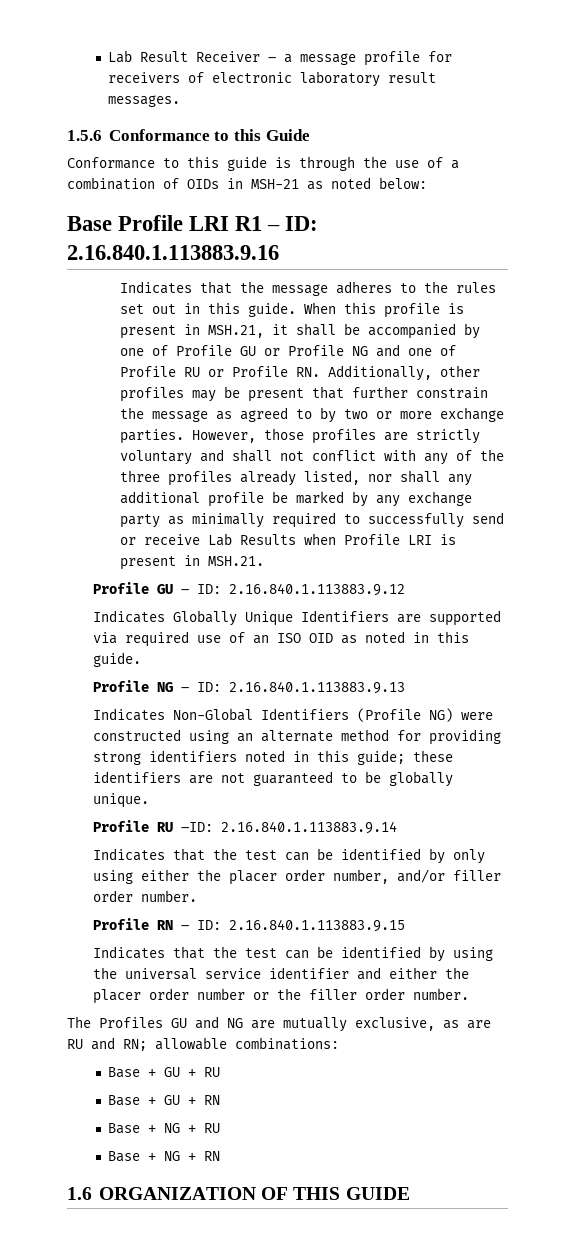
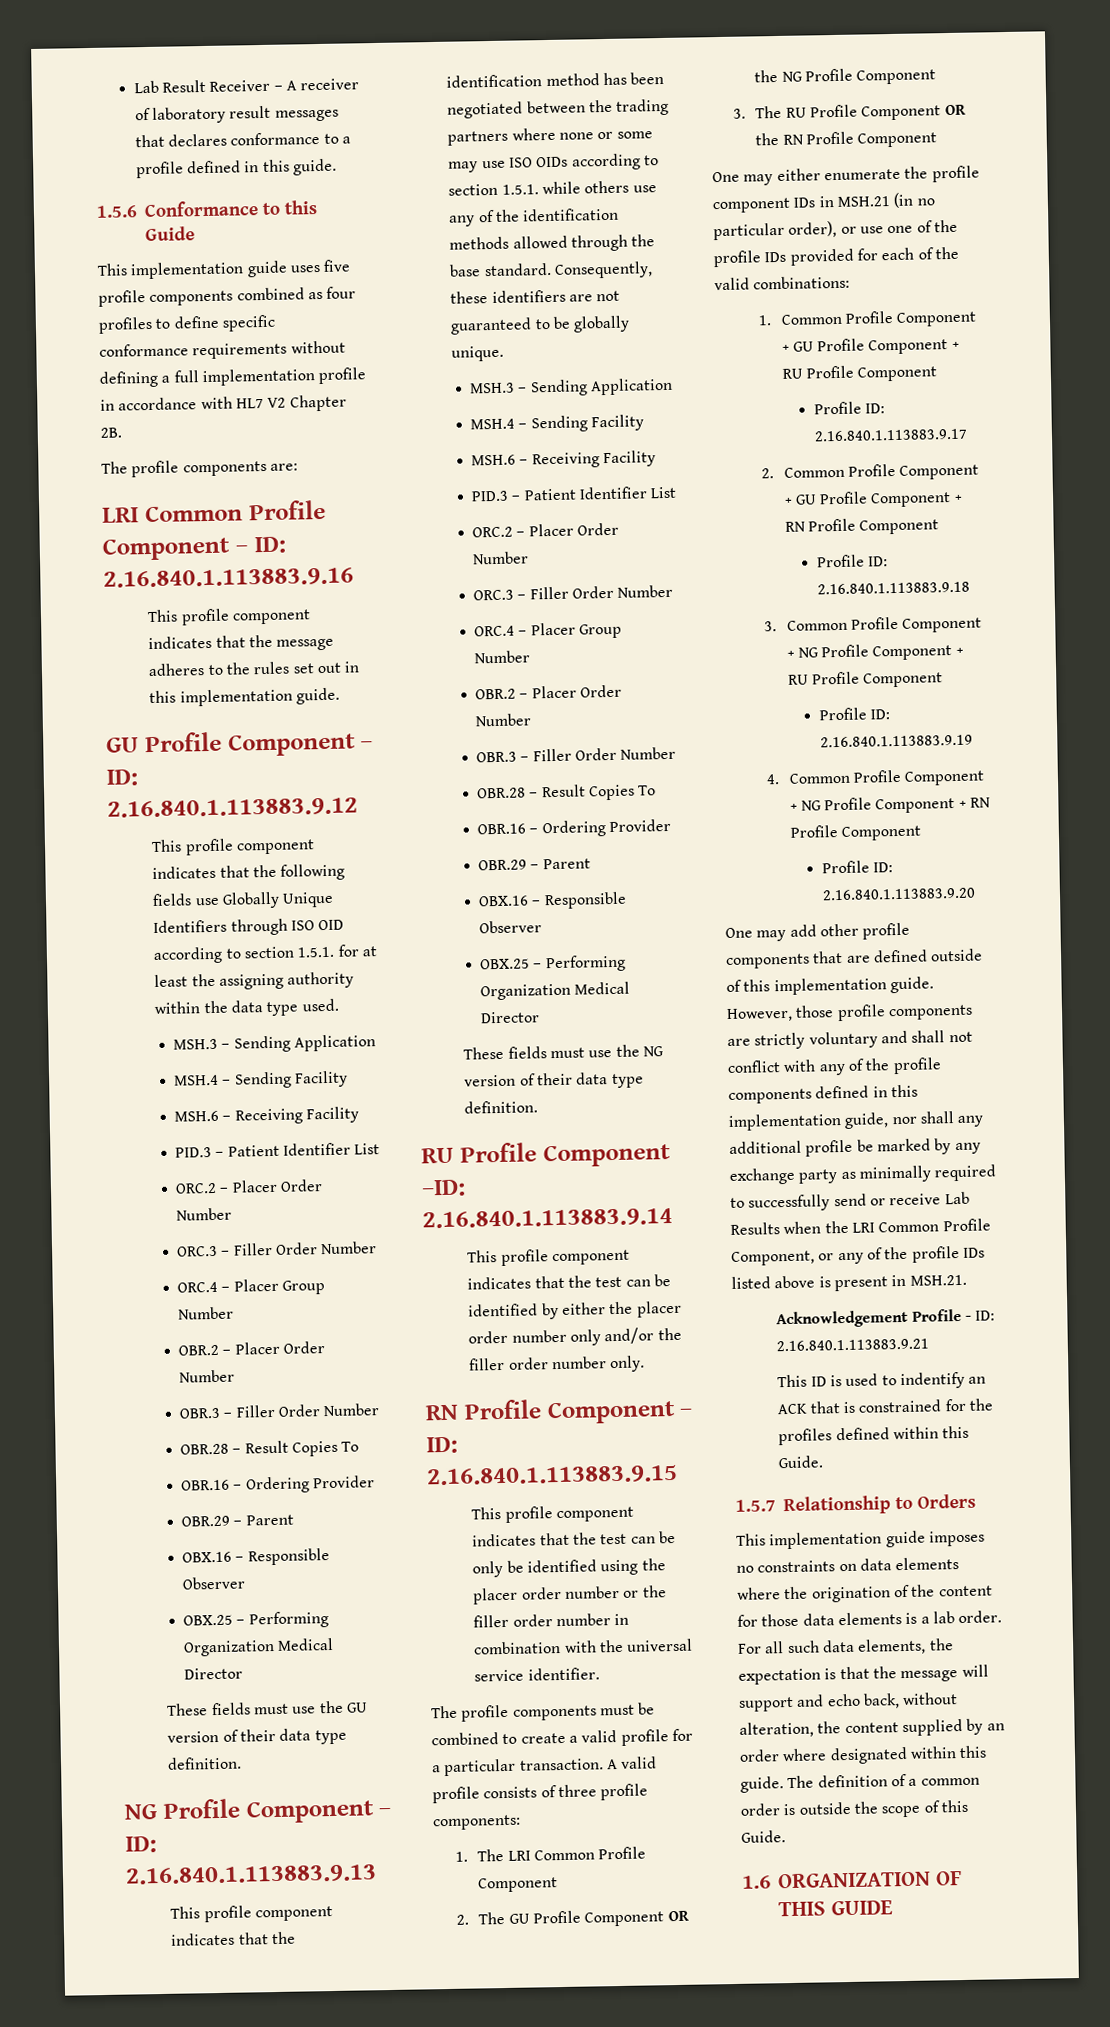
[284,51,453,66] [108,71,437,87] [108,95,181,107] a message profile for receivers of electronic laboratory result messages. -> [286,78,360,91] [134,105,339,124] [134,131,352,148] [135,158,338,179] A receiver of laboratory result messages that declares conformance to a profile defined in this guide.
[67,156,459,171] [67,177,427,190] [67,215,263,231] Conformance to this guide is through the use of a combination of OIDs in MSH-21 as noted below: // Base Profile LRI R1 -> [97,259,352,280] [98,286,357,307] [98,314,276,334] [99,340,346,360] [99,367,367,388] [100,394,347,412] [100,427,122,438] [101,460,298,478] [102,499,326,523] [102,536,231,561] This implementation guide uses five profile components combined as four profiles to define specific conformance requirements without defining a full implementation profile in accordance with HL7 V2 Chapter 2B. // The profile components are: // LRI Common Profile Component
[119,281,192,294] Indicates -> [147,608,311,626] [148,635,213,650] This profile component indicates
[247,302,464,318] [119,323,480,339] [119,344,456,357] [119,365,480,381] [119,386,488,402] [119,407,504,423] [119,428,376,444] guide. When this profile is present in MSH.21, it shall be accompanied by one of Profile GU or Profile NG and one of Profile RU or Profile RN. Additionally, other profiles may be present that further constrain the message as agreed to by two or more exchange parties. However, those profiles -> [179,687,340,707] [106,731,374,757] [106,769,138,786] [107,797,358,818] [151,838,315,856] [152,863,346,881] [152,891,335,909] [153,918,345,936] [153,944,377,964] [154,971,355,990] [154,998,339,1017] [172,1034,376,1053] [173,1070,348,1089] [173,1106,359,1125] [174,1142,381,1158] [174,1179,323,1194] [175,1207,232,1221] [176,1241,378,1257] [176,1278,325,1295] [177,1306,234,1320] [177,1341,325,1356] [178,1369,235,1383] [178,1403,380,1419] [179,1440,360,1457] [180,1475,375,1494] [180,1514,294,1527] [181,1548,330,1566] [181,1576,245,1590] [182,1611,329,1629] [182,1637,335,1657] [183,1667,243,1680] [166,1700,368,1716] [167,1728,347,1745] [167,1756,243,1770] [124,1798,392,1824] [125,1836,157,1853] [125,1864,377,1885] [170,1905,333,1923] [171,1931,296,1946] [446,71,665,88] [447,98,670,119] [447,127,653,146] [448,153,659,173] [448,180,657,196] [449,207,620,227] [449,234,656,252] [449,261,653,279] [450,289,621,304] [450,315,631,335] [451,345,505,362] [468,377,673,397] [469,414,644,433] [470,450,656,469] [470,486,678,502] [471,522,619,538] [471,551,529,565] [472,584,674,601] [473,622,622,639] [473,650,530,664] [474,684,622,700] [474,713,531,727] [475,746,677,763] [476,784,657,801] [476,818,671,838] [477,858,591,871] [477,891,627,910] [478,920,542,934] [479,954,626,973] [479,981,631,1001] [479,1011,540,1024] [463,1044,664,1060] [464,1072,644,1089] [464,1100,539,1114] [421,1142,671,1168] [421,1179,466,1197] [422,1207,673,1229] [467,1249,630,1266] [467,1274,671,1290] [468,1300,682,1320] [468,1327,682,1346] [469,1355,646,1373] [425,1399,694,1425] [426,1436,458,1454] [426,1464,678,1486] [471,1506,634,1523] [472,1530,676,1547] [472,1558,666,1578] [473,1585,667,1605] [473,1613,630,1628] [473,1638,694,1655] [474,1667,600,1682] [431,1702,656,1722] [431,1728,693,1746] [432,1756,658,1777] [432,1783,649,1804] [432,1814,521,1831] [455,1846,647,1862] [478,1877,559,1893] [456,1910,689,1927] [754,68,937,85] [733,104,966,121] [755,131,938,148] [712,165,980,186] [712,192,935,214] [713,219,958,241] [713,246,959,268] [714,275,851,291] [758,310,978,327] [781,338,960,355] [781,365,939,382] [813,401,886,415] [813,428,968,442] [761,463,980,480] [784,491,963,508] [784,518,940,535] [816,554,889,568] [816,581,970,595] [764,616,983,633] [786,644,964,661] [787,671,944,688] [818,707,891,721] [819,734,973,748] [766,769,986,786] [789,797,992,814] [789,825,922,841] [821,860,894,874] [821,887,976,901] [725,922,911,942] [726,948,984,970] [726,976,934,996] [726,1004,973,1022] implementation guide. // GU Profile Component – ID: 2.16.840.1.113883.9.12 // This profile component indicates that the following fields use Globally Unique Identifiers through ISO OID according to section 1.5.1. for at least the assigning authority within the data type used. // MSH.3 – Sending Application // MSH.4 – Sending Facility // MSH.6 – Receiving Facility // PID.3 – Patient Identifier List // ORC.2 – Placer Order Number // ORC.3 – Filler Order Number // ORC.4 – Placer Group Number // OBR.2 – Placer Order Number // OBR.3 – Filler Order Number // OBR.28 – Result Copies To // OBR.16 – Ordering Provider // OBR.29 – Parent // OBX.16 – Responsible Observer // OBX.25 – Performing Organization Medical Director // These fields must use the GU version of their data type definition. // NG Profile Component – ID: 2.16.840.1.113883.9.13 // This profile component indicates that the identification method has been negotiated between the trading partners where none or some may use ISO OIDs according to section 1.5.1. while others use any of the identification methods allowed through the base standard. Consequently, these identifiers are not guaranteed to be globally unique. // MSH.3 – Sending Application // MSH.4 – Sending Facility // MSH.6 – Receiving Facility // PID.3 – Patient Identifier List // ORC.2 – Placer Order Number // ORC.3 – Filler Order Number // ORC.4 – Placer Group Number // OBR.2 – Placer Order Number // OBR.3 – Filler Order Number // OBR.28 – Result Copies To // OBR.16 – Ordering Provider // OBR.29 – Parent // OBX.16 – Responsible Observer // OBX.25 – Performing Organization Medical Director // These fields must use the NG version of their data type definition. // RU Profile Component –ID: 2.16.840.1.113883.9.14 // This profile component indicates that the test can be identified by either the placer order number only and/or the filler order number only. // RN Profile Component – ID: 2.16.840.1.113883.9.15 // This profile component indicates that the test can be only be identified using the placer order number or the filler order number in combination with the universal service identifier. // The profile components must be combined to create a valid profile for a particular transaction. A valid profile consists of three profile components: // 1. The LRI Common Profile Component // 2. The GU Profile Component OR the NG Profile Component // 3. The RU Profile Component OR the RN Profile Component // One may either enumerate the profile component IDs in MSH.21 (in no particular order), or use one of the profile IDs provided for each of the valid combinations: // 1. Common Profile Component + GU Profile Component + RU Profile Component // Profile ID: 2.16.840.1.113883.9.17 // 2. Common Profile Component + GU Profile Component + RN Profile Component // Profile ID: 2.16.840.1.113883.9.18 // 3. Common Profile Component + NG Profile Component + RU Profile Component // Profile ID: 2.16.840.1.113883.9.19 // 4. Common Profile Component + NG Profile Component + RN Profile Component // Profile ID: 2.16.840.1.113883.9.20 // One may add other profile components that are defined outside of this implementation guide. However, those profile components
[119,470,360,486] three profiles already listed, -> [892,1057,942,1075] [728,1084,918,1104] [728,1112,890,1131] profile components defined in this implementation guide,
[343,534,456,545] [119,555,264,570] [93,582,406,596] [93,610,502,626] [93,631,470,647] [93,652,142,667] [93,680,406,694] [93,708,494,722] [93,729,502,745] [93,750,454,765] [93,771,454,787] [93,793,150,808] [93,820,398,834] [93,848,486,864] [93,869,502,885] [93,890,198,902] [93,918,406,932] [93,946,494,962] [93,967,470,980] [93,988,470,1004] [67,1016,491,1032] [67,1037,339,1051] [108,1067,221,1078] [108,1095,221,1106] [108,1123,221,1134] [108,1151,221,1162] Profile LRI is present in MSH.21. // Profile GU – ID: 2.16.840.1.113883.9.12 // Indicates Globally Unique Identifiers are supported via required use of an ISO OID as noted in this guide. // Profile NG – ID: 2.16.840.1.113883.9.13 // Indicates Non-Global Identifiers (Profile NG) were constructed using an alternate method for providing strong identifiers noted in this guide; these identifiers are not guaranteed to be globally unique. // Profile RU –ID: 2.16.840.1.113883.9.14 // Indicates that the test can be identified by only using either the placer order number, and/or filler order number. // Profile RN – ID: 2.16.840.1.113883.9.15 // Indicates that the test can be identified by using the universal service identifier and either the placer order number or the filler order number. // The Profiles GU and NG are mutually exclusive, as are RU and RN; allowable combinations: // Base + GU + RU // Base + GU + RN // Base + NG + RU // Base + NG + RN -> [824,1218,991,1234] [731,1245,985,1266] [731,1274,967,1292] [776,1308,996,1329] [776,1338,930,1352] [777,1371,987,1390] [777,1398,993,1415] [778,1425,970,1446] [778,1455,824,1469] [735,1493,976,1516] [736,1530,985,1550] [736,1557,960,1573] [737,1584,993,1603] [737,1610,1003,1627] [738,1638,954,1655] [738,1664,989,1685] [738,1692,959,1712] [739,1718,1005,1738] [739,1745,988,1765] [740,1773,980,1793] [740,1799,968,1818] [741,1830,786,1843] the LRI Common Profile Component, or any of the profile IDs listed above is present in MSH.21. // Acknowledgement Profile - ID: 2.16.840.1.113883.9.21 // This ID is used to indentify an ACK that is constrained for the profiles defined within this Guide. // 1.5.7 Relationship to Orders // This implementation guide imposes no constraints on data elements where the origination of the content for those data elements is a lab order. For all such data elements, the expectation is that the message will support and echo back, without alteration, the content supplied by an order where designated within this guide. The definition of a common order is outside the scope of this Guide.

